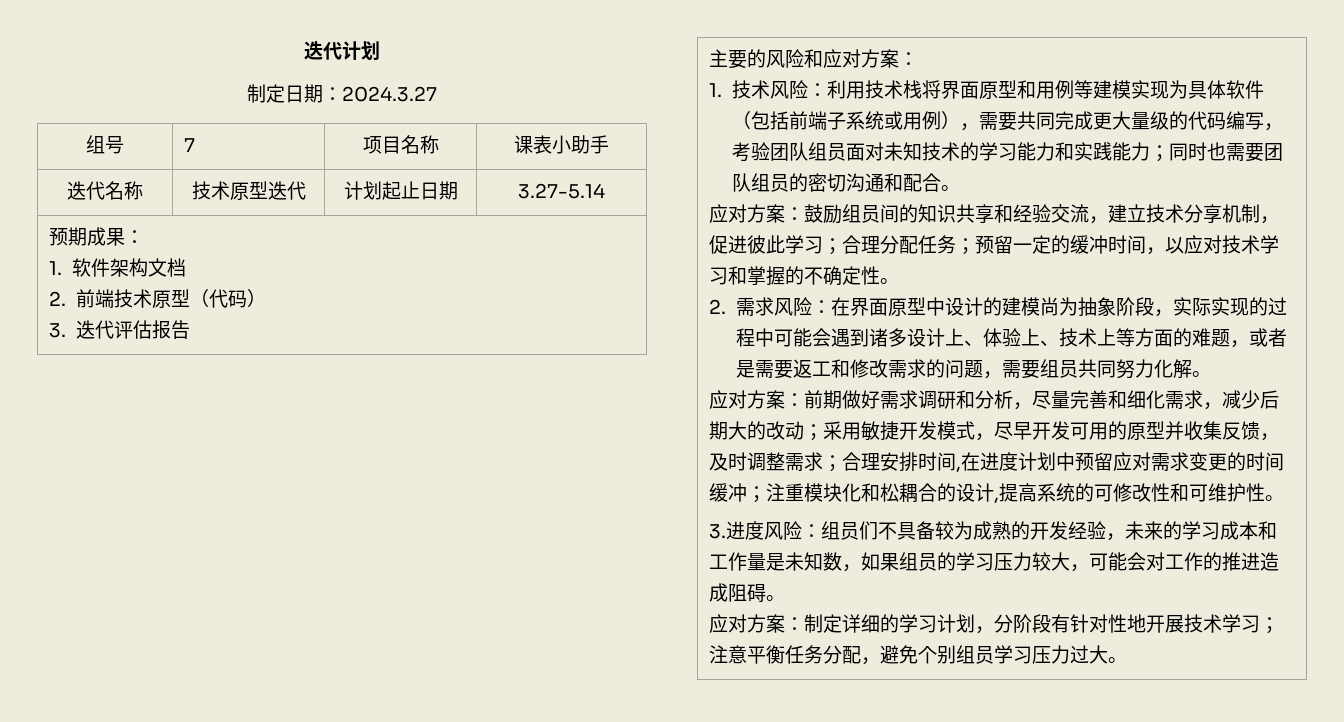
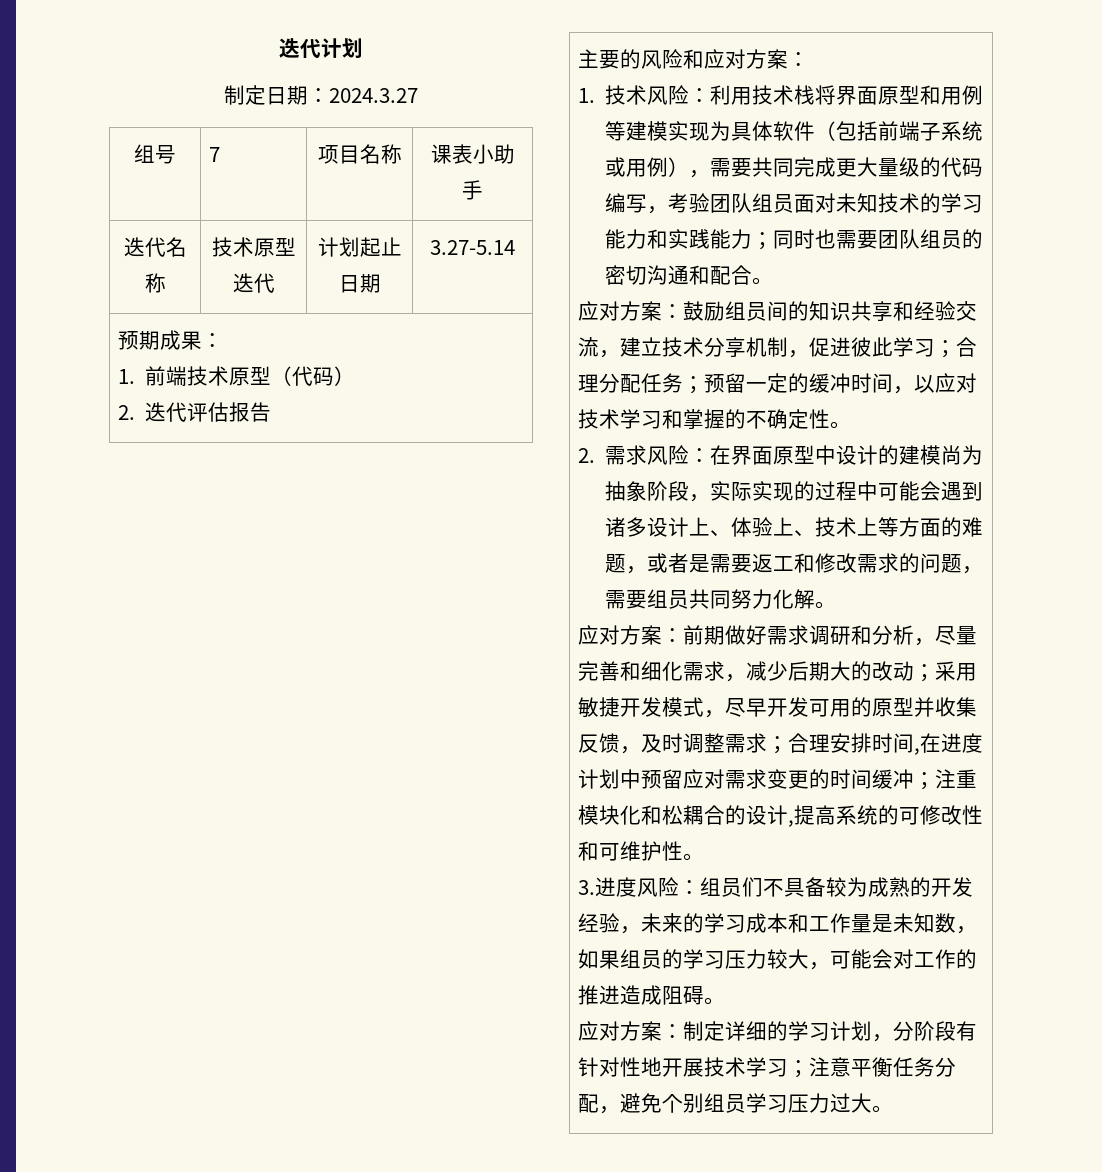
[71,258,186,277] [49,291,67,306] 软件架构文档 // 2. -> (136, 376) none
[49,323,67,338] 3. -> [118,405,136,420] 2.

